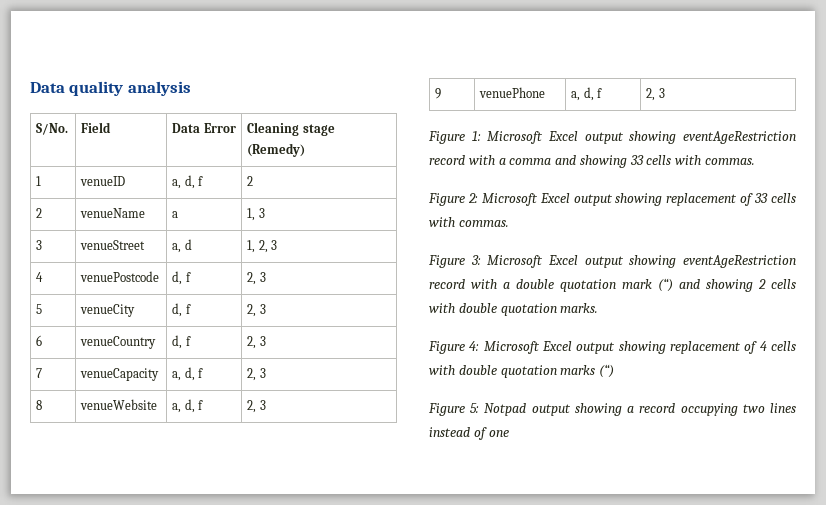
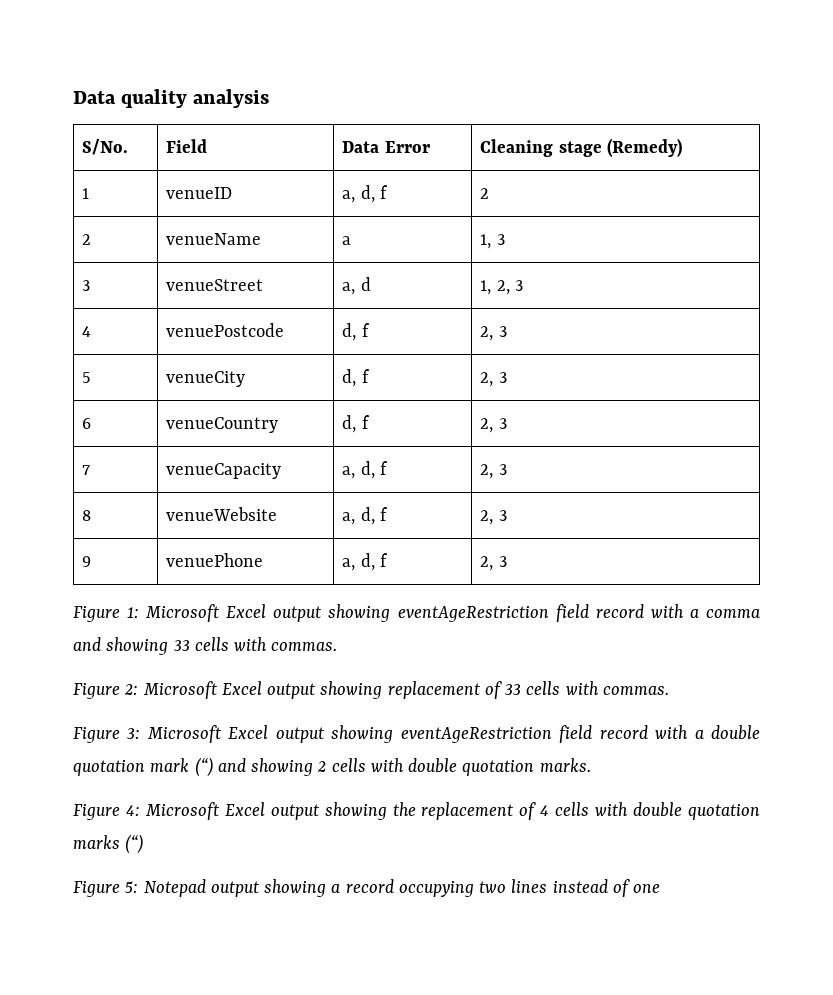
(796, 137) none -> [555,604,589,622] field
(796, 261) none -> [559,725,593,743] field
(666, 347) none -> [392,802,416,816] the
[484,403,527,416] Notpad -> [143,879,206,897] Notepad

